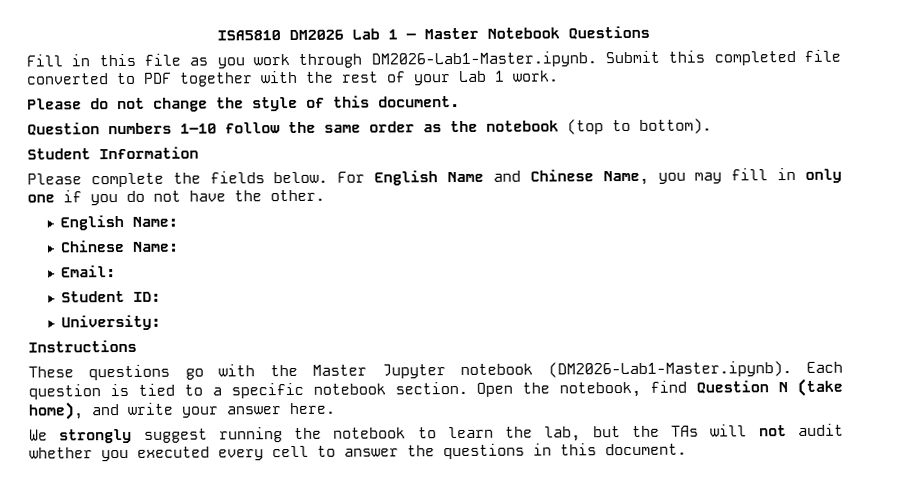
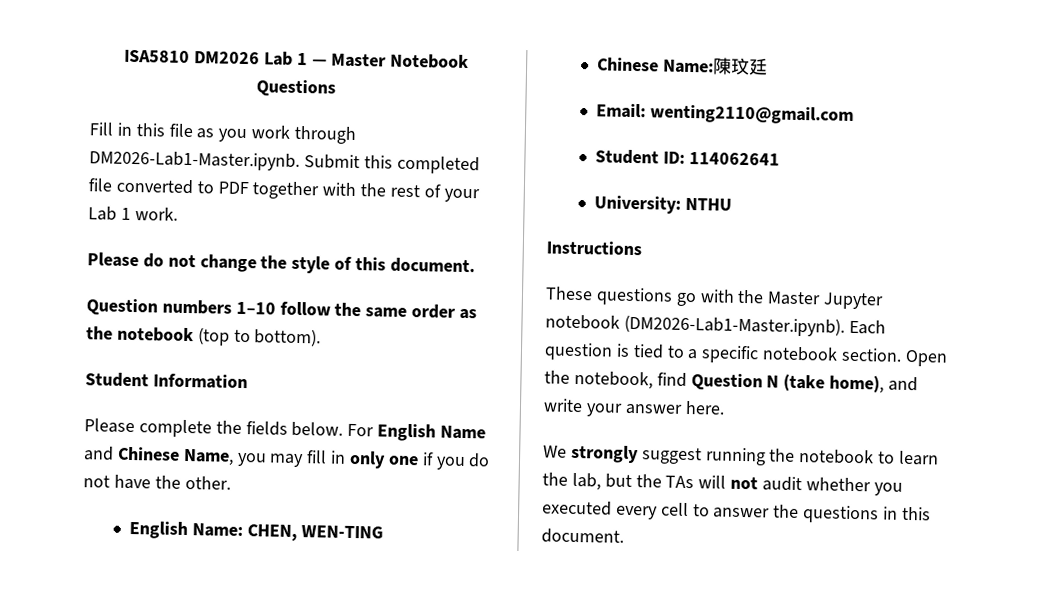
(179, 221) none -> [246,524,383,541] CHEN, WEN-TING
(180, 246) none -> [711,57,768,76] 陳玟廷
(117, 271) none -> [649,104,854,125] wenting2110@gmail.com
(162, 296) none -> [688,151,780,166] 114062641
(162, 322) none -> [684,197,732,211] NTHU

